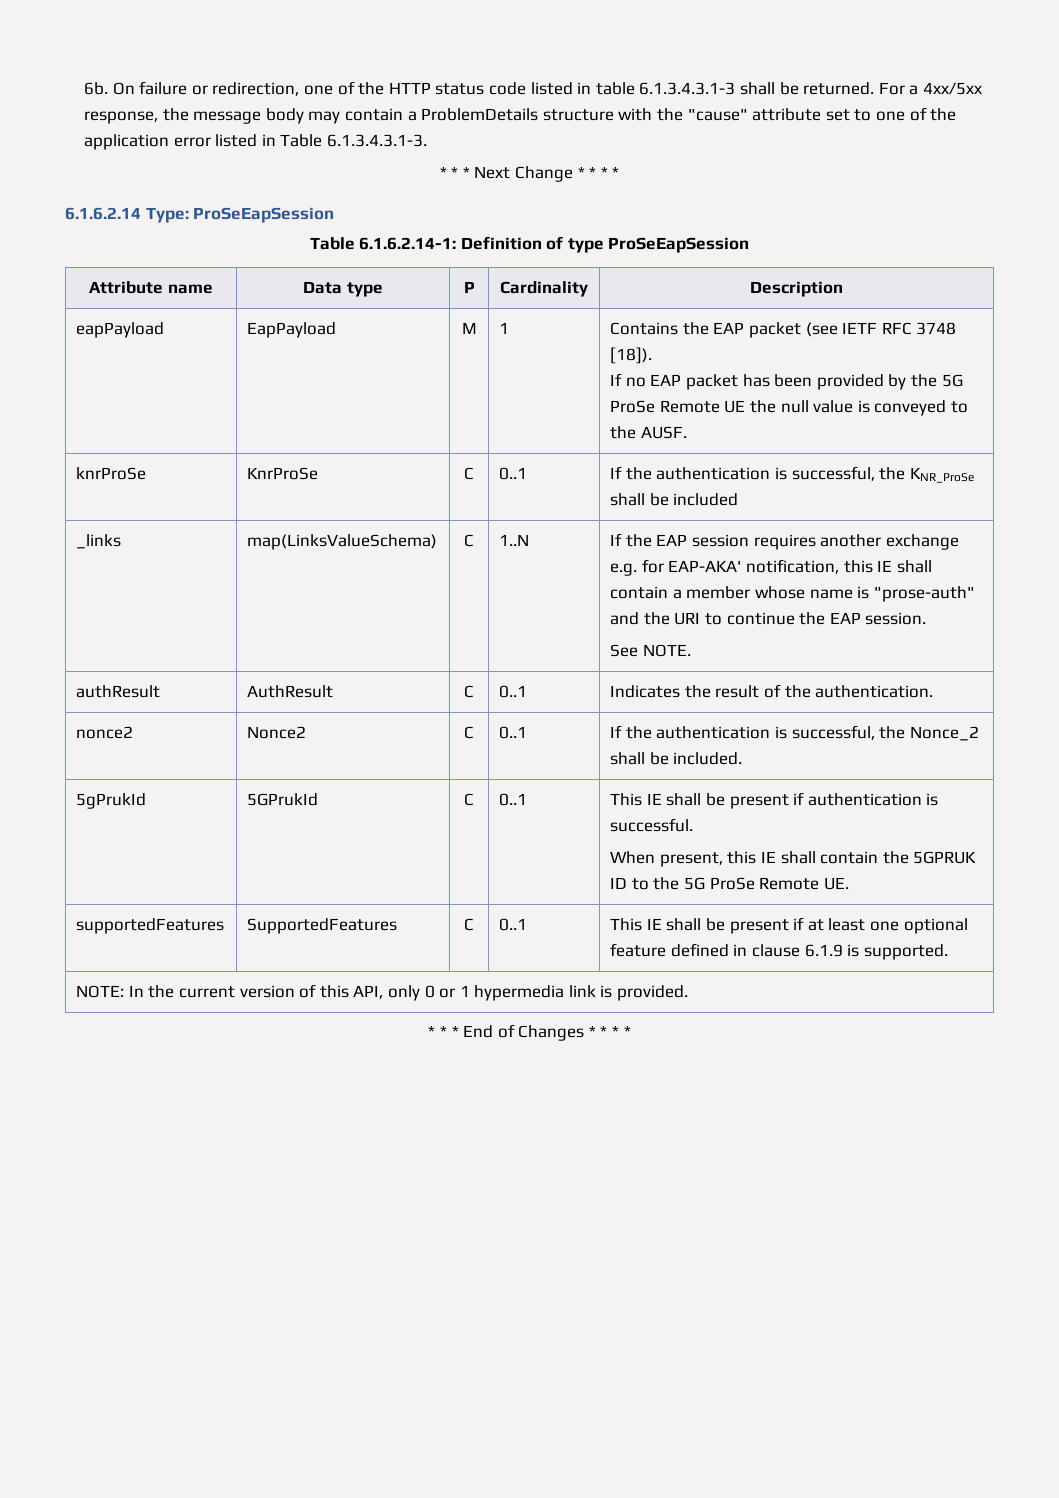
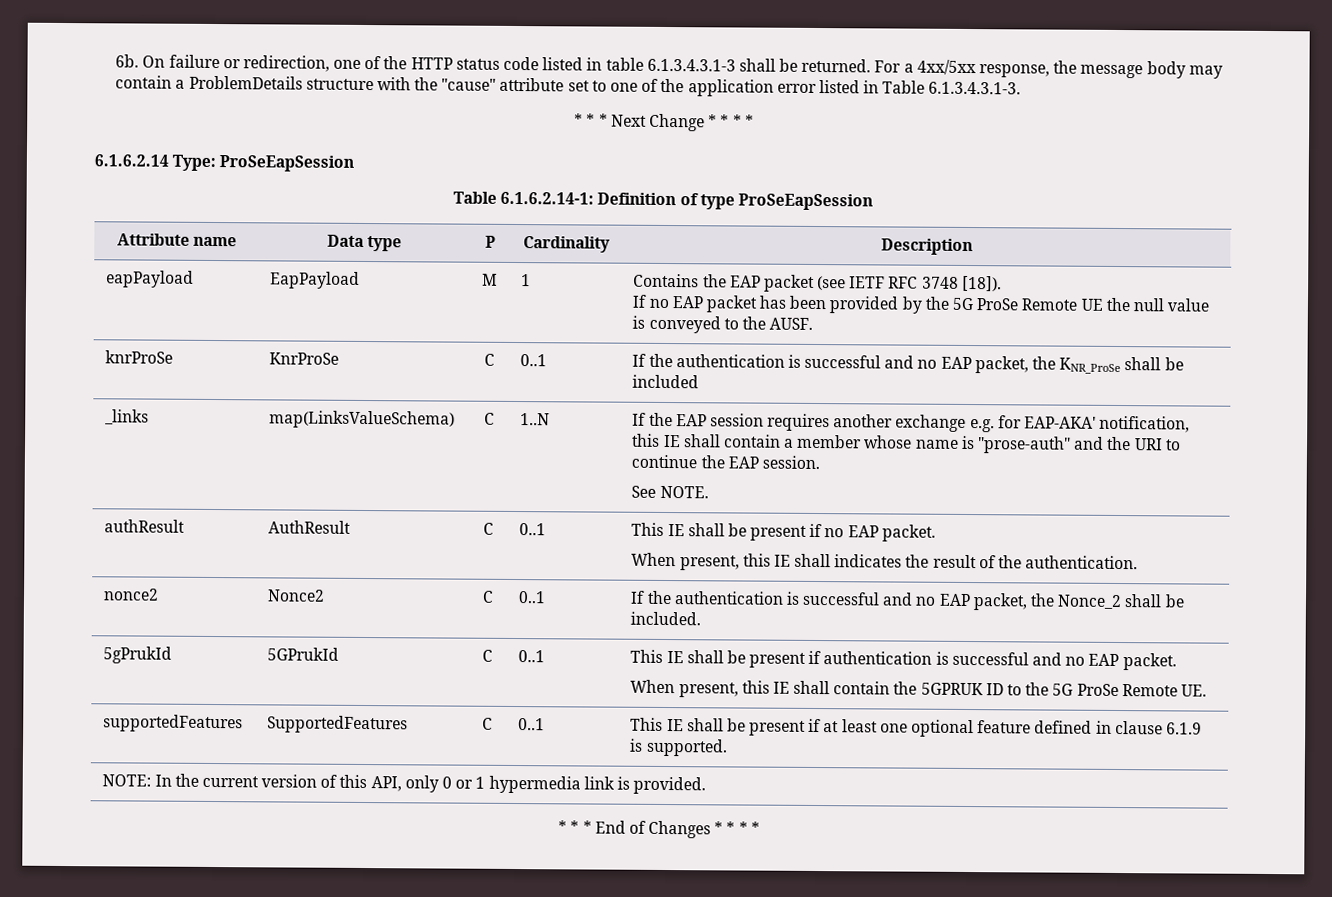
[791,466,875,481] successful, -> [804,354,1029,374] successful and no EAP packet,
[610,685,681,698] Indicates -> [631,522,936,542] [631,552,903,571] This IE shall be present if no EAP packet. // When present, this IE shall indicates
[791,725,875,740] successful, -> [802,591,1028,611] successful and no EAP packet,
[610,818,694,832] successful. -> [951,651,1177,671] successful and no EAP packet.

